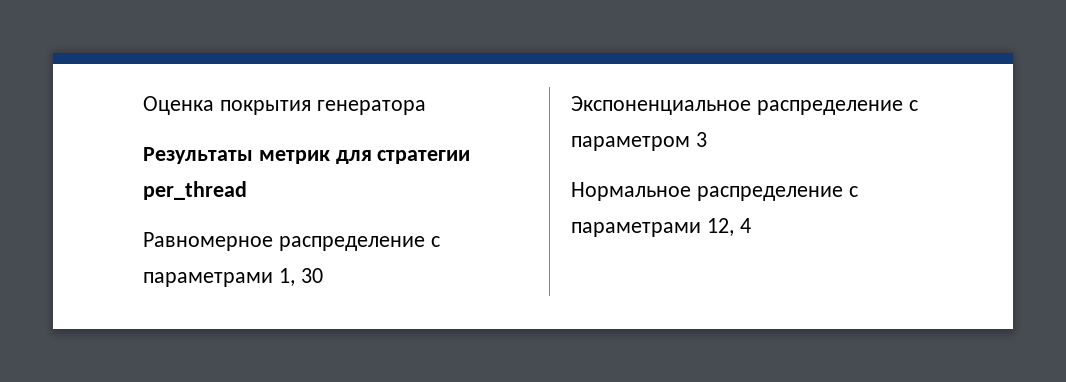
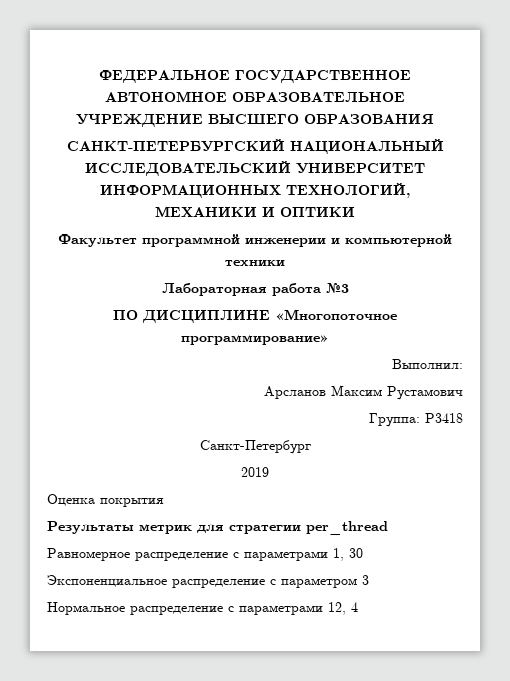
(143, 105) none -> [99,69,411,83] [105,91,405,103] [76,113,434,127] [66,139,444,154] [85,161,425,176] [100,183,410,198] [155,206,355,218] [58,233,452,247] [225,260,285,266] [161,283,349,296] [113,309,397,323] [181,334,329,345] [392,359,463,369] [264,385,463,400] [369,413,463,427] [199,440,311,454] [241,467,269,477] ФЕДЕРАЛЬНОЕ ГОСУДАРСТВЕННОЕ АВТОНОМНОЕ ОБРАЗОВАТЕЛЬНОЕ УЧРЕЖДЕНИЕ ВЫСШЕГО ОБРАЗОВАНИЯ // САНКТ-ПЕТЕРБУРГСКИЙ НАЦИОНАЛЬНЫЙ ИССЛЕДОВАТЕЛЬСКИЙ УНИВЕРСИТЕТ ИНФОРМАЦИОННЫХ ТЕХНОЛОГИЙ, МЕХАНИКИ И ОПТИКИ // Факультет программной инженерии и компьютерной техники // Лабораторная работа №3 // ПО ДИСЦИПЛИНЕ «Многопоточное программирование» // Выполнил: // Арсланов Максим Рустамович // Группа: P3418 // Санкт-Петербург // 2019 //
[316,100,426,115] генератора -> (164, 502) none

